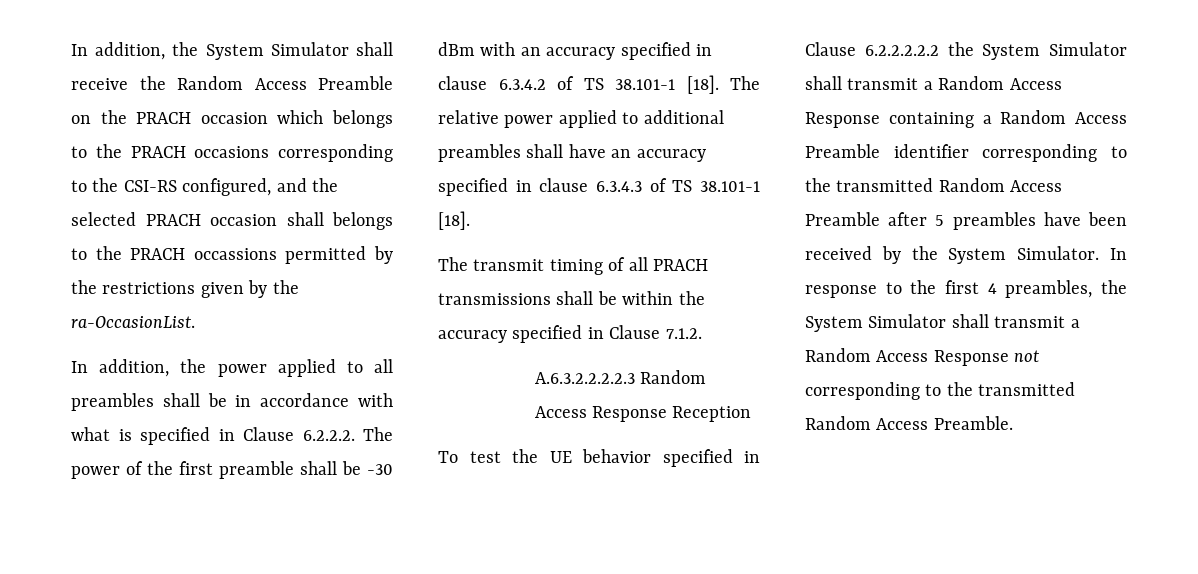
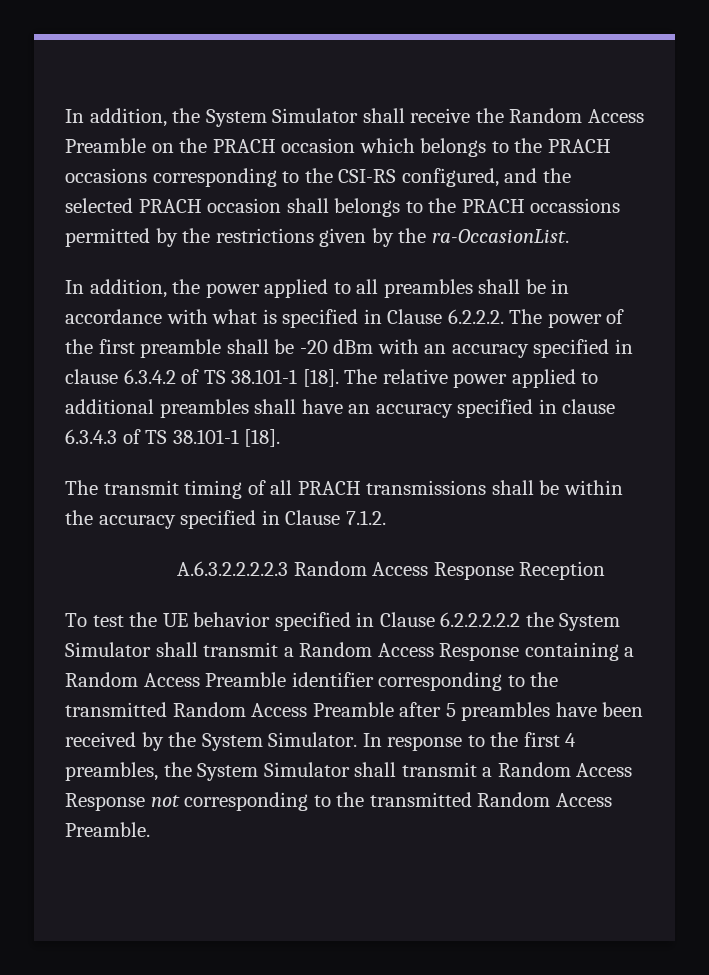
[367,464,393,475] -30 -> [299,340,328,354] -20

